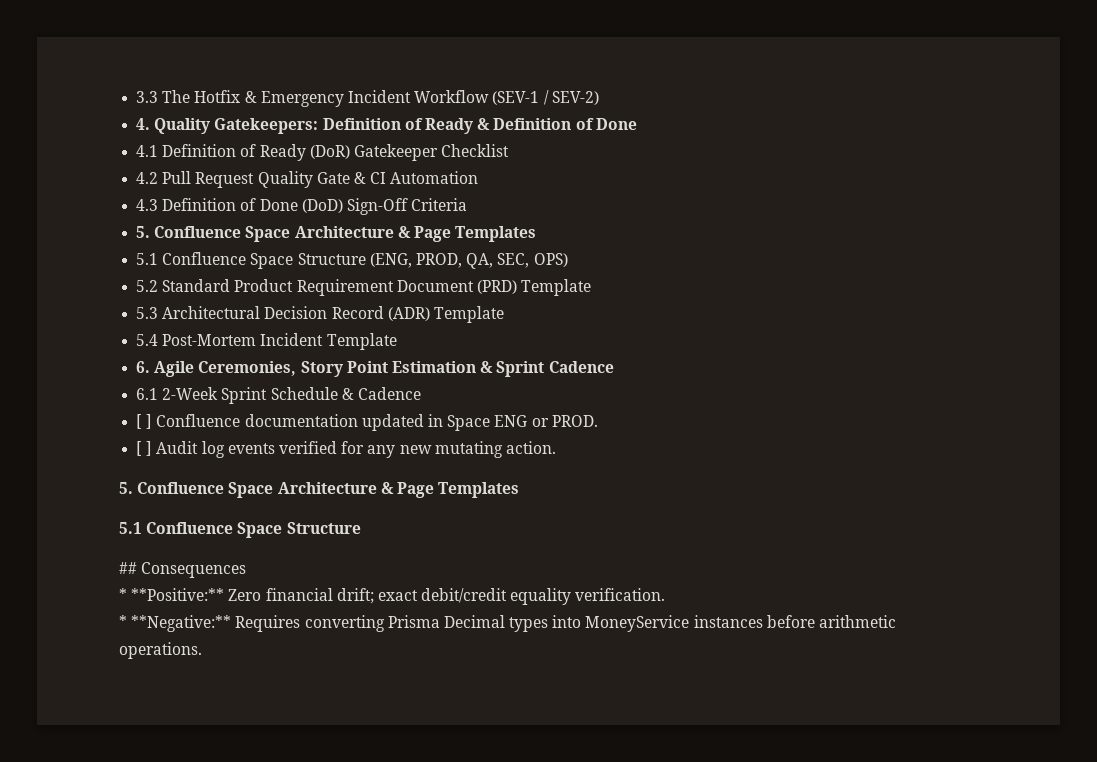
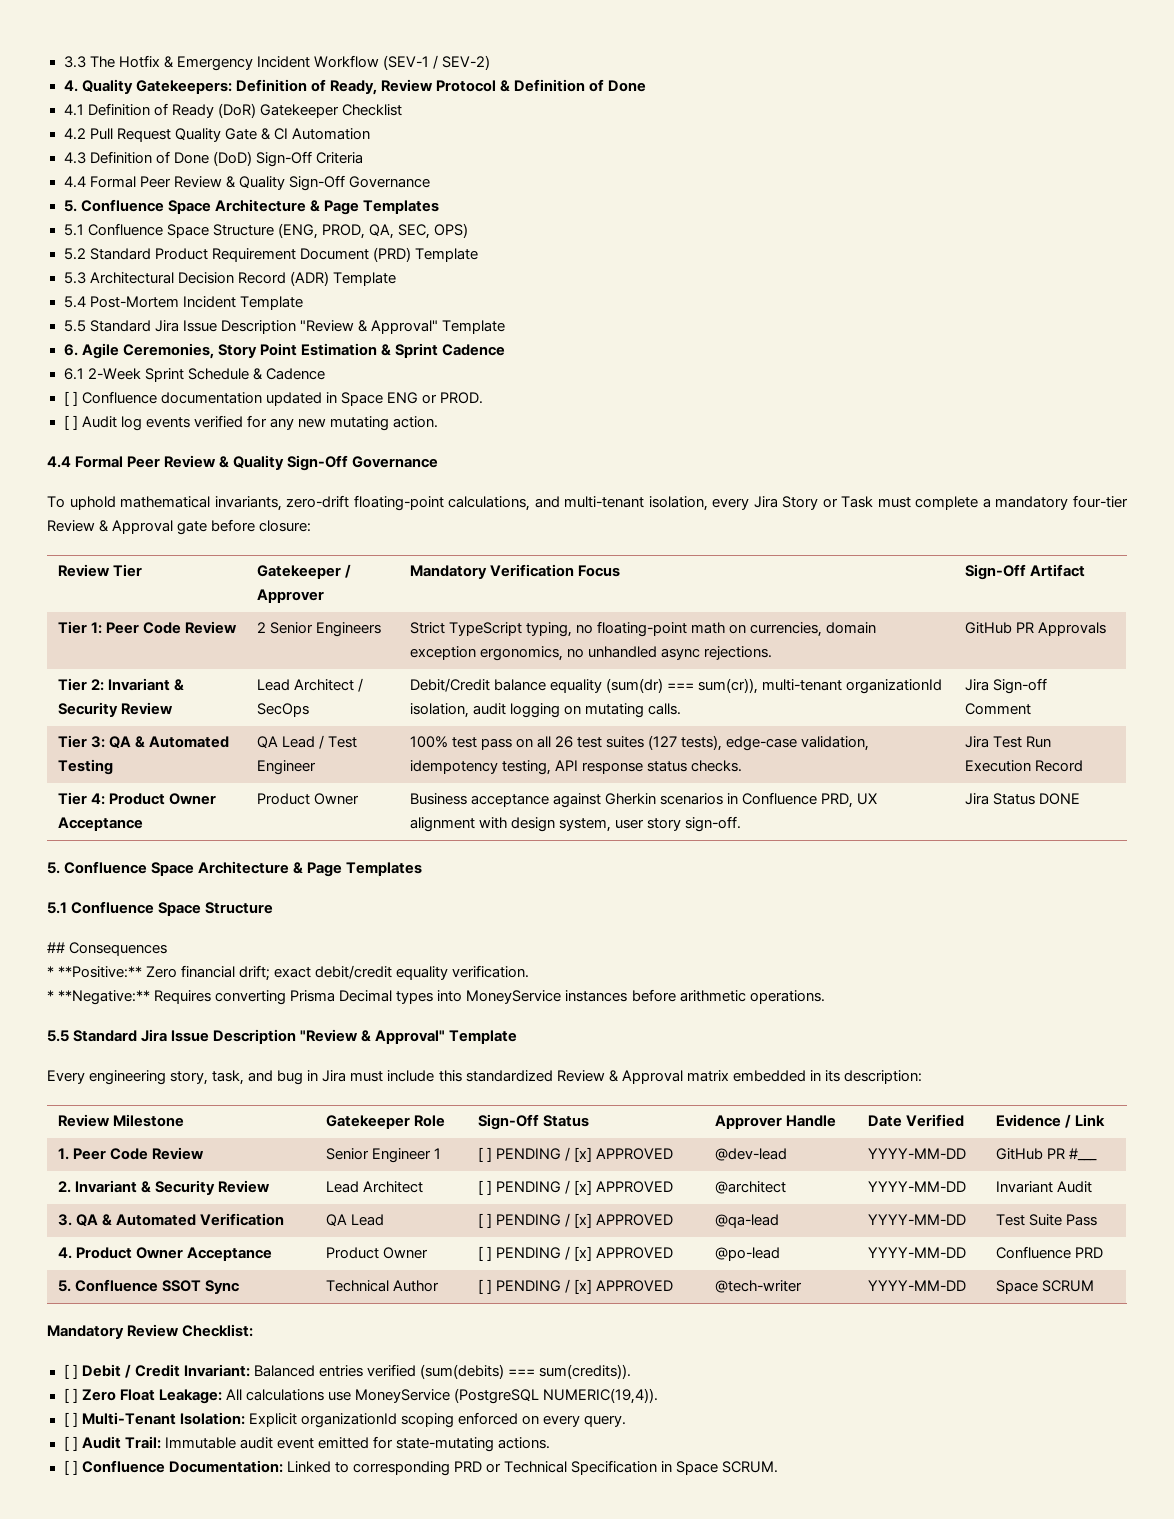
[424,118,473,134] Ready -> [329,79,496,95] Ready, Review Protocol
(468, 204) none -> [63,175,430,191] // 4.4 Formal Peer Review & Quality Sign-Off Governance
(397, 341) none -> [63,320,505,334] // 5.5 Standard Jira Issue Description "Review & Approval" Template
(556, 447) none -> [47,455,439,471] [47,495,1128,511] [47,519,312,535] [57,564,142,577] [256,564,351,579] [256,589,324,603] [409,564,620,579] [964,564,1085,580] [57,621,237,634] [256,622,381,637] [409,621,876,637] [409,646,772,661] [964,622,1106,636] [57,678,184,691] [57,702,173,717] [256,678,363,692] [256,703,309,717] [409,678,942,694] [409,703,681,718] [964,678,1047,694] [964,703,1031,715] [57,735,229,748] [57,759,113,775] [256,735,357,749] [256,760,316,775] [409,735,870,751] [409,760,742,775] [964,736,1051,748] [964,760,1083,772] [57,792,216,805] [57,817,143,831] [256,793,359,805] [409,792,877,808] [409,816,741,832] [964,793,1080,805] // 4.4 Formal Peer Review & Quality Sign-Off Governance // To uphold mathematical invariants, zero-drift floating-point calculations, and multi-tenant isolation, every Jira Story or Task must complete a mandatory four-tier Review & Approval gate before closure: // Review Tier | Gatekeeper / Approver | Mandatory Verification Focus | Sign-Off Artifact // Tier 1: Peer Code Review | 2 Senior Engineers | Strict TypeScript typing, no floating-point math on currencies, domain exception ergonomics, no unhandled async rejections. | GitHub PR Approvals // Tier 2: Invariant & Security Review | Lead Architect / SecOps | Debit/Credit balance equality (sum(dr) === sum(cr)), multi-tenant organizationId isolation, audit logging on mutating calls. | Jira Sign-off Comment // Tier 3: QA & Automated Testing | QA Lead / Test Engineer | 100% test pass on all 26 test suites (127 tests), edge-case validation, idempotency testing, API response status checks. | Jira Test Run Execution Record // Tier 4: Product Owner Acceptance | Product Owner | Business acceptance against Gherkin scenarios in Confluence PRD, UX alignment with design system, user story sign-off. | Jira Status DONE
(202, 650) none -> [47,1029,518,1044] [47,1070,922,1085] [57,1114,184,1127] [325,1115,445,1129] [477,1114,589,1130] [714,1115,836,1129] [867,1114,964,1127] [995,1114,1105,1128] [57,1147,204,1160] [325,1148,441,1163] [477,1147,673,1162] [714,1148,787,1161] [867,1148,966,1159] [995,1148,1097,1161] [57,1180,270,1195] [325,1181,423,1193] [477,1180,673,1195] [714,1181,786,1194] [867,1181,966,1192] [995,1181,1092,1193] [57,1213,284,1226] [325,1214,384,1226] [477,1213,673,1228] [714,1214,779,1228] [867,1214,966,1225] [995,1214,1097,1226] [57,1247,272,1261] [325,1247,428,1259] [477,1246,673,1261] [714,1247,780,1261] [867,1247,966,1258] [995,1246,1103,1259] [57,1279,239,1294] [325,1280,439,1292] [477,1279,673,1294] [714,1280,802,1293] [867,1280,966,1291] [995,1280,1094,1294] [47,1324,254,1339] [63,1364,632,1379] [63,1388,658,1404] [63,1412,626,1428] [63,1436,550,1452] [63,1460,779,1476] // 5.5 Standard Jira Issue Description "Review & Approval" Template // Every engineering story, task, and bug in Jira must include this standardized Review & Approval matrix embedded in its description: // Review Milestone | Gatekeeper Role | Sign-Off Status | Approver Handle | Date Verified | Evidence / Link // 1. Peer Code Review | Senior Engineer 1 | [ ] PENDING / [x] APPROVED | @dev-lead | YYYY-MM-DD | GitHub PR #___ // 2. Invariant & Security Review | Lead Architect | [ ] PENDING / [x] APPROVED | @architect | YYYY-MM-DD | Invariant Audit // 3. QA & Automated Verification | QA Lead | [ ] PENDING / [x] APPROVED | @qa-lead | YYYY-MM-DD | Test Suite Pass // 4. Product Owner Acceptance | Product Owner | [ ] PENDING / [x] APPROVED | @po-lead | YYYY-MM-DD | Confluence PRD // 5. Confluence SSOT Sync | Technical Author | [ ] PENDING / [x] APPROVED | @tech-writer | YYYY-MM-DD | Space SCRUM // Mandatory Review Checklist: // [ ] Debit / Credit Invariant: Balanced entries verified (sum(debits) === sum(credits)). // [ ] Zero Float Leakage: All calculations use MoneyService (PostgreSQL NUMERIC(19,4)). // [ ] Multi-Tenant Isolation: Explicit organizationId scoping enforced on every query. // [ ] Audit Trail: Immutable audit event emitted for state-mutating actions. // [ ] Confluence Documentation: Linked to corresponding PRD or Technical Specification in Space SCRUM.

